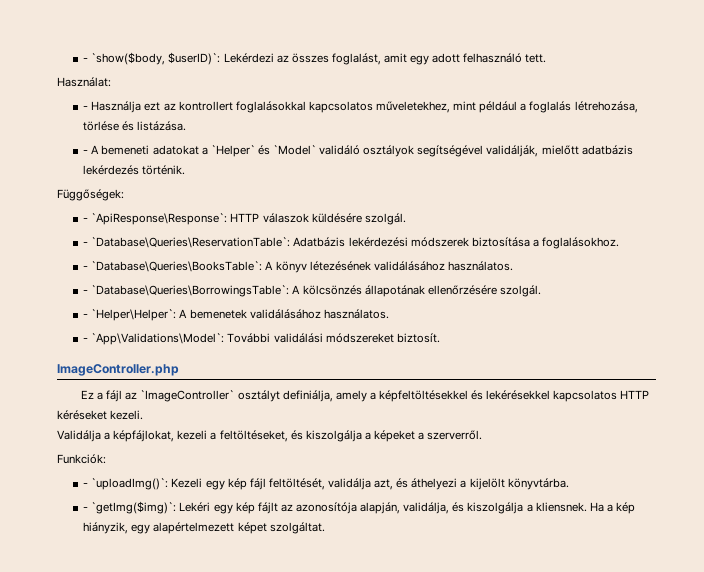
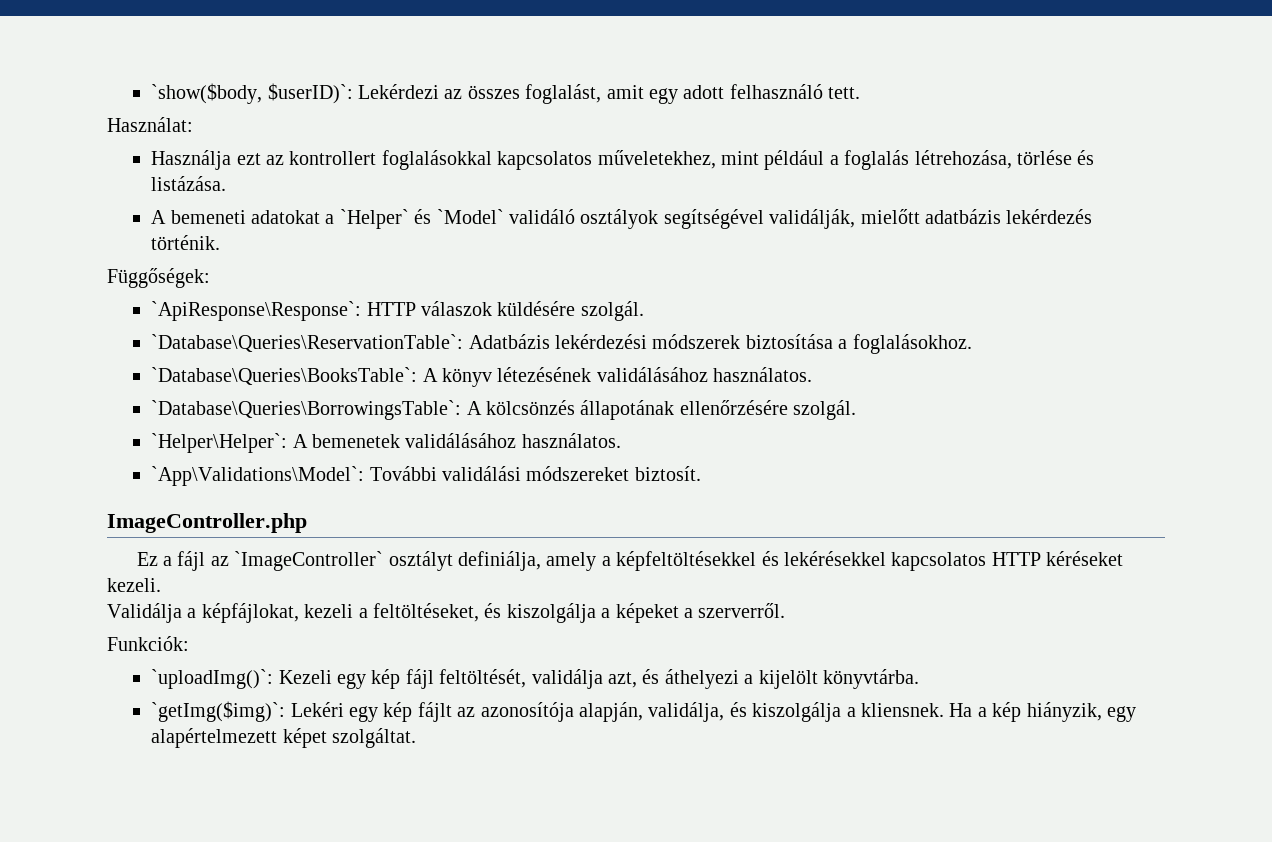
[83,58,89,62] - -> (151, 93) none
[83,106,89,110] - -> (193, 124) none
[83,150,89,154] - -> (227, 183) none
[83,218,89,222] - -> (210, 278) none
[83,242,89,246] - -> (644, 311) none
[83,266,89,270] - -> (972, 344) none
[83,290,89,294] - -> (813, 374) none
[83,314,89,318] - -> (857, 410) none
[83,338,89,342] - -> (621, 440) none
[83,483,89,487] - -> (189, 643) none
[83,507,89,511] - -> (919, 679) none

